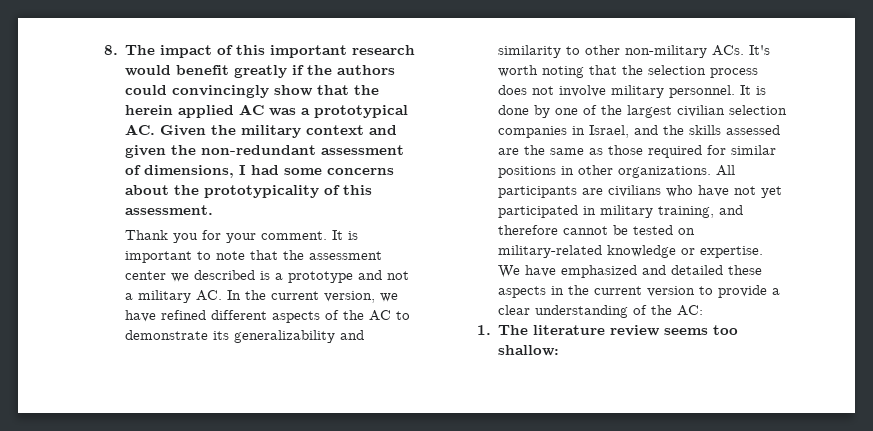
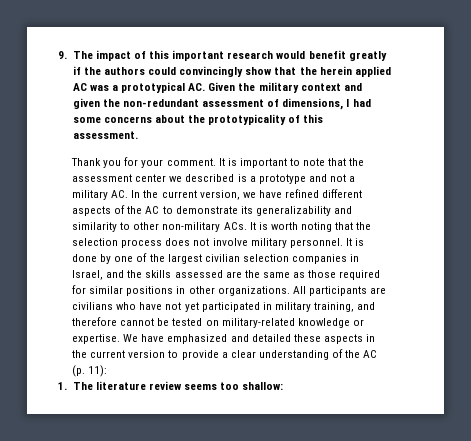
[104,45,119,55] 8. -> [58,51,68,59] 9.
[749,45,771,55] It's -> [249,222,268,230] It is
[677,305,704,316] AC: -> [363,350,378,358] [72,365,108,377] AC (p. 11):

